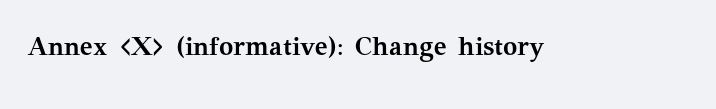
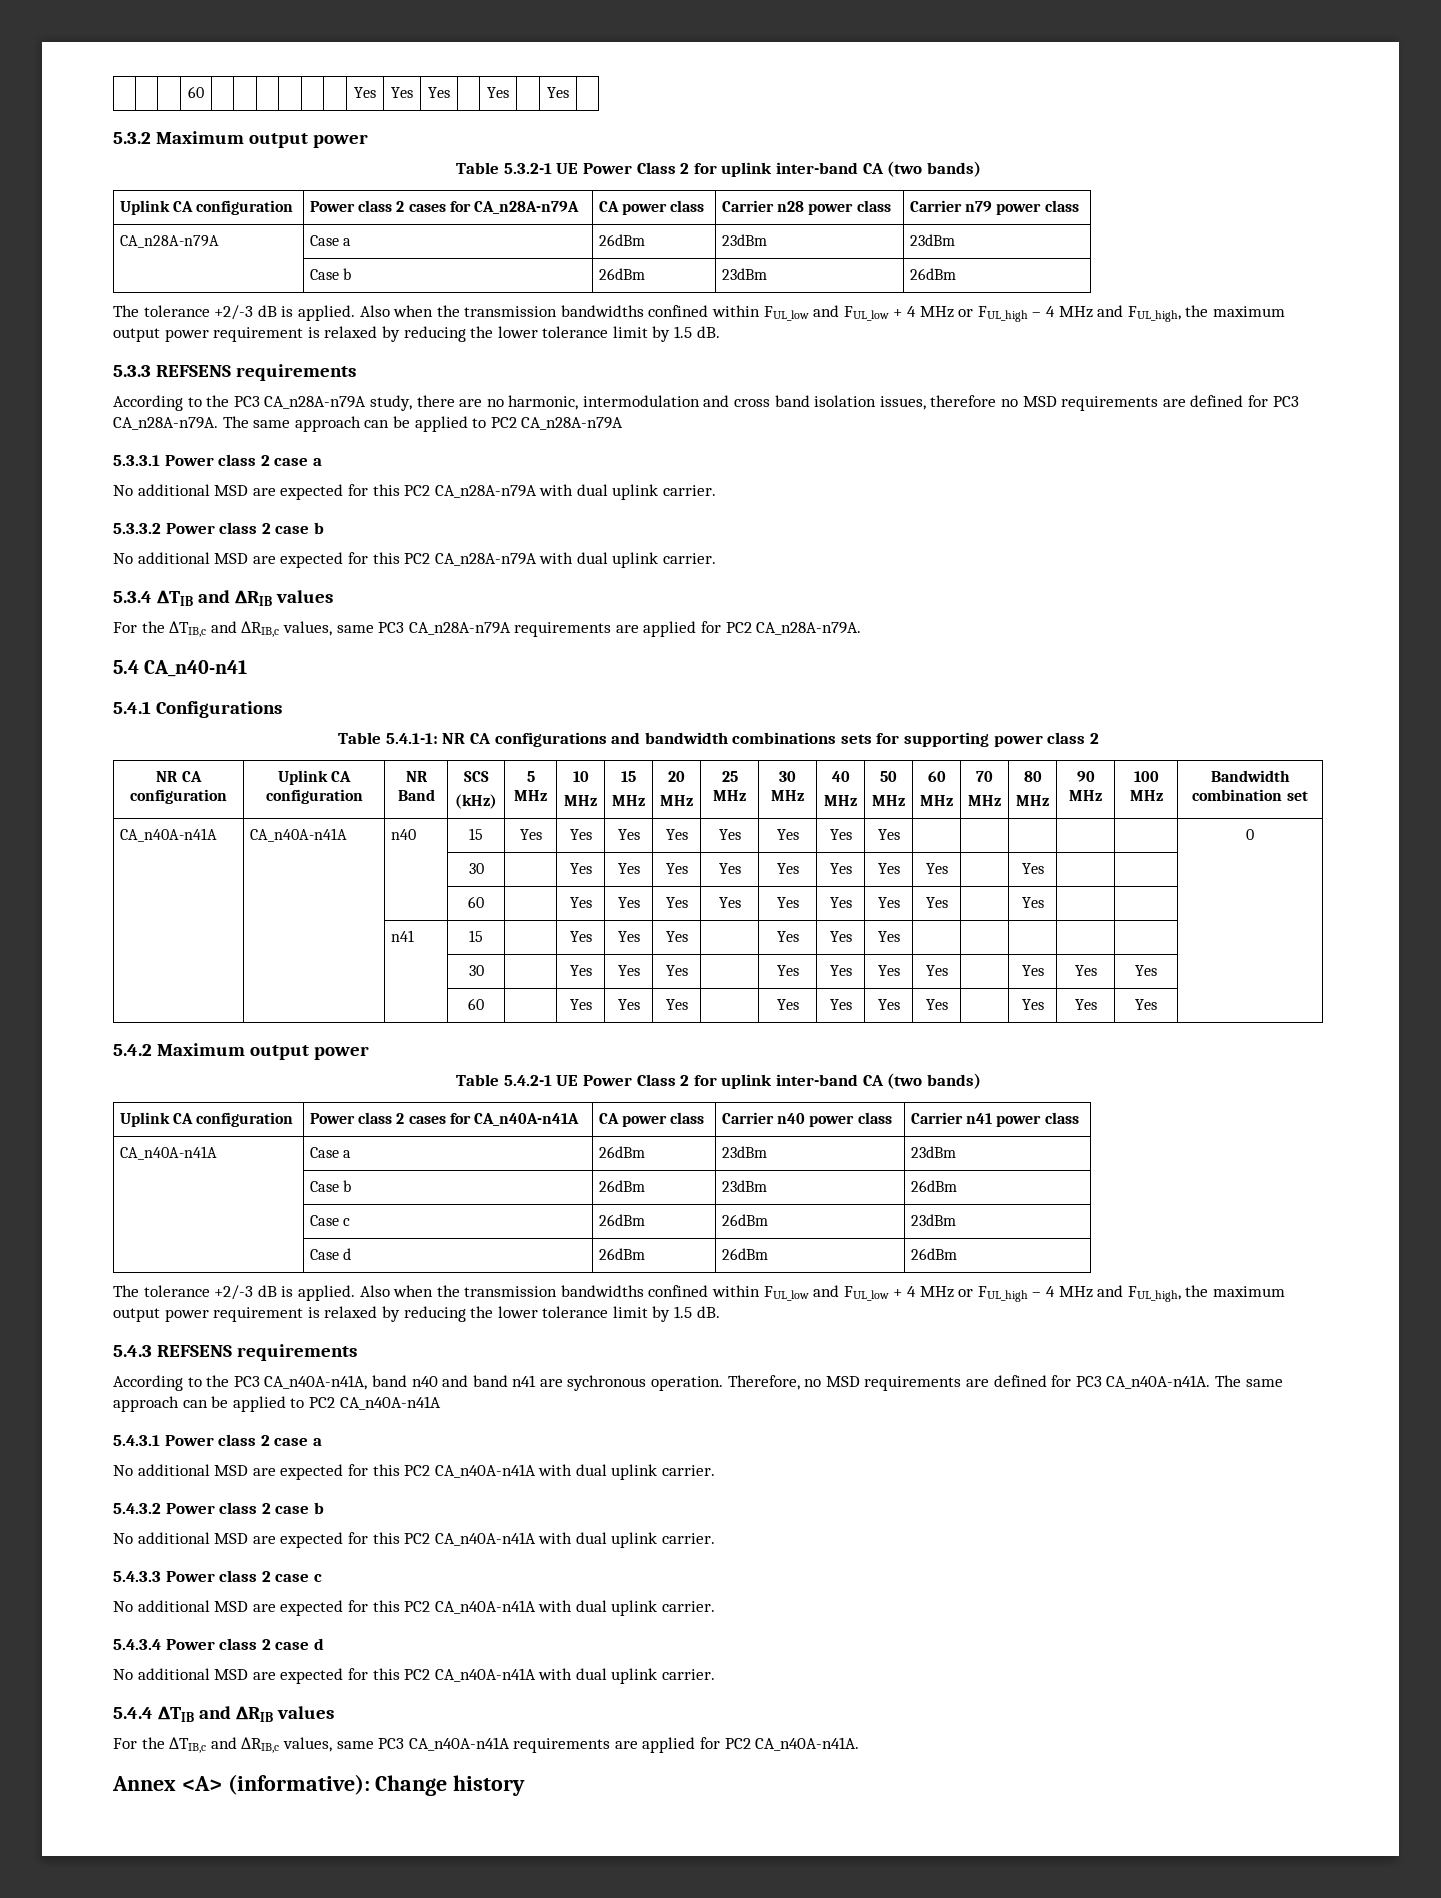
[27,37,165,56] Annex <X> -> [188,86,204,98] [354,87,376,98] [391,87,413,98] [428,87,450,98] [487,87,509,98] [547,87,569,98] [113,131,368,148] [456,161,981,177] [119,200,294,215] [309,200,579,214] [598,200,705,215] [721,200,891,215] [909,200,1079,215] [119,235,219,248] [309,235,352,246] [598,234,645,246] [721,234,767,246] [909,234,955,246] [309,268,352,280] [598,268,645,280] [721,268,767,280] [909,268,956,280] [113,305,1285,322] [113,326,720,342] [113,364,356,381] [113,395,1299,411] [113,416,624,432] [113,454,322,466] [113,484,717,500] [113,522,324,534] [113,552,717,568] [113,590,333,606] [113,621,862,637] [113,660,248,677] [113,701,282,718] [338,732,1099,747] [156,771,202,782] [130,789,227,804] [277,770,352,785] [265,789,363,804] [405,771,428,782] [397,789,435,801] [463,771,489,782] [455,794,497,809] [526,771,535,782] [514,790,547,801] [572,771,589,782] [564,795,597,806] [621,771,636,782] [612,795,645,806] [668,771,685,782] [660,795,693,806] [721,771,738,782] [713,790,746,801] [779,771,796,782] [771,790,804,801] [831,771,850,782] [824,795,857,806] [880,771,897,782] [872,795,905,806] [927,771,946,782] [920,795,953,806] [976,771,993,782] [968,795,1001,806] [1023,771,1042,782] [1016,795,1049,806] [1076,771,1095,782] [1069,790,1102,801] [1133,771,1159,782] [1129,790,1163,801] [1210,770,1290,782] [1192,789,1308,801] [119,828,217,842] [249,828,347,842] [390,829,416,840] [469,828,483,840] [519,829,542,840] [569,829,592,840] [617,829,640,840] [665,829,688,840] [718,829,741,840] [776,829,799,840] [829,829,852,840] [877,829,900,840] [1246,829,1254,840] [468,863,484,874] [569,863,592,874] [617,863,640,874] [665,863,688,874] [718,863,741,874] [776,863,799,874] [829,863,852,874] [877,863,900,874] [925,863,948,874] [1021,863,1044,874] [468,896,484,908] [569,897,592,908] [617,897,640,908] [665,897,688,908] [718,897,741,908] [776,897,799,908] [829,897,852,908] [877,897,900,908] [925,897,948,908] [1021,897,1044,908] [390,930,414,942] [469,930,483,942] [569,931,592,942] [617,931,640,942] [665,931,688,942] [776,931,799,942] [829,931,852,942] [877,931,900,942] [468,965,484,976] [569,965,592,976] [617,965,640,976] [665,965,688,976] [776,965,799,976] [829,965,852,976] [877,965,900,976] [925,965,948,976] [1021,965,1044,976] [1074,965,1097,976] [1135,965,1157,976] [468,998,484,1010] [569,999,592,1010] [617,999,640,1010] [665,999,688,1010] [776,999,799,1010] [829,999,852,1010] [877,999,900,1010] [925,999,948,1010] [1021,999,1044,1010] [1074,999,1097,1010] [1135,999,1157,1010] [113,1043,369,1060] [456,1073,981,1089] [119,1112,294,1127] [309,1112,579,1126] [598,1112,705,1127] [721,1112,892,1127] [910,1112,1079,1127] [119,1146,217,1160] [309,1147,352,1158] [598,1146,645,1158] [721,1146,767,1158] [910,1146,956,1158] [309,1180,352,1192] [598,1180,645,1192] [721,1180,767,1192] [910,1180,957,1192] [309,1215,351,1226] [598,1214,645,1226] [721,1214,768,1226] [910,1214,956,1226] [309,1248,352,1260] [598,1248,645,1260] [721,1248,768,1260] [910,1248,957,1260] [113,1285,1285,1302] [113,1306,720,1322] [113,1344,357,1361] [113,1375,1283,1391] [113,1396,441,1412] [113,1434,322,1446] [113,1464,716,1480] [113,1502,324,1514] [113,1532,716,1548] [113,1570,322,1582] [113,1600,716,1616] [113,1638,324,1650] [113,1668,716,1684] [113,1706,334,1722] [113,1737,860,1753] [112,1776,222,1791] | | | 60 | | | | | | | Yes | Yes | Yes | | Yes | | Yes | // 5.3.2 Maximum output power // Table 5.3.2-1 UE Power Class 2 for uplink inter-band CA (two bands) // Uplink CA configuration | Power class 2 cases for CA_n28A-n79A | CA power class | Carrier n28 power class | Carrier n79 power class // CA_n28A-n79A | Case a | 26dBm | 23dBm | 23dBm // | Case b | 26dBm | 23dBm | 26dBm // The tolerance +2/-3 dB is applied. Also when the transmission bandwidths confined within FUL_low and FUL_low + 4 MHz or FUL_high – 4 MHz and FUL_high, the maximum output power requirement is relaxed by reducing the lower tolerance limit by 1.5 dB. // 5.3.3 REFSENS requirements // According to the PC3 CA_n28A-n79A study, there are no harmonic, intermodulation and cross band isolation issues, therefore no MSD requirements are defined for PC3 CA_n28A-n79A. The same approach can be applied to PC2 CA_n28A-n79A // 5.3.3.1 Power class 2 case a // No additional MSD are expected for this PC2 CA_n28A-n79A with dual uplink carrier. // 5.3.3.2 Power class 2 case b // No additional MSD are expected for this PC2 CA_n28A-n79A with dual uplink carrier. // 5.3.4 ∆TIB and ∆RIB values // For the ∆TIB,c and ∆RIB,c values, same PC3 CA_n28A-n79A requirements are applied for PC2 CA_n28A-n79A. // 5.4 CA_n40-n41 // 5.4.1 Configurations // Table 5.4.1-1: NR CA configurations and bandwidth combinations sets for supporting power class 2 // NR CA configuration | Uplink CA configuration | NR Band | SCS // (kHz) | 5 MHz | 10 // MHz | 15 // MHz | 20 // MHz | 25 MHz | 30 MHz | 40 // MHz | 50 // MHz | 60 // MHz | 70 // MHz | 80 // MHz | 90 MHz | 100 MHz | Bandwidth combination set // CA_n40A-n41A | CA_n40A-n41A | n40 | 15 | Yes | Yes | Yes | Yes | Yes | Yes | Yes | Yes | | | | | | 0 // | | | 30 | | Yes | Yes | Yes | Yes | Yes | Yes | Yes | Yes | | Yes | | | // | | | 60 | | Yes | Yes | Yes | Yes | Yes | Yes | Yes | Yes | | Yes | | | // | | n41 | 15 | | Yes | Yes | Yes | | Yes | Yes | Yes | | | | | | // | | | 30 | | Yes | Yes | Yes | | Yes | Yes | Yes | Yes | | Yes | Yes | Yes | // | | | 60 | | Yes | Yes | Yes | | Yes | Yes | Yes | Yes | | Yes | Yes | Yes | // 5.4.2 Maximum output power // Table 5.4.2-1 UE Power Class 2 for uplink inter-band CA (two bands) // Uplink CA configuration | Power class 2 cases for CA_n40A-n41A | CA power class | Carrier n40 power class | Carrier n41 power class // CA_n40A-n41A | Case a | 26dBm | 23dBm | 23dBm // | Case b | 26dBm | 23dBm | 26dBm // | Case c | 26dBm | 26dBm | 23dBm // | Case d | 26dBm | 26dBm | 26dBm // The tolerance +2/-3 dB is applied. Also when the transmission bandwidths confined within FUL_low and FUL_low + 4 MHz or FUL_high – 4 MHz and FUL_high, the maximum output power requirement is relaxed by reducing the lower tolerance limit by 1.5 dB. // 5.4.3 REFSENS requirements // According to the PC3 CA_n40A-n41A, band n40 and band n41 are sychronous operation. Therefore, no MSD requirements are defined for PC3 CA_n40A-n41A. The same approach can be applied to PC2 CA_n40A-n41A // 5.4.3.1 Power class 2 case a // No additional MSD are expected for this PC2 CA_n40A-n41A with dual uplink carrier. // 5.4.3.2 Power class 2 case b // No additional MSD are expected for this PC2 CA_n40A-n41A with dual uplink carrier. // 5.4.3.3 Power class 2 case c // No additional MSD are expected for this PC2 CA_n40A-n41A with dual uplink carrier. // 5.4.3.4 Power class 2 case d // No additional MSD are expected for this PC2 CA_n40A-n41A with dual uplink carrier. // 5.4.4 ∆TIB and ∆RIB values // For the ∆TIB,c and ∆RIB,c values, same PC3 CA_n40A-n41A requirements are applied for PC2 CA_n40A-n41A. // Annex <A>

